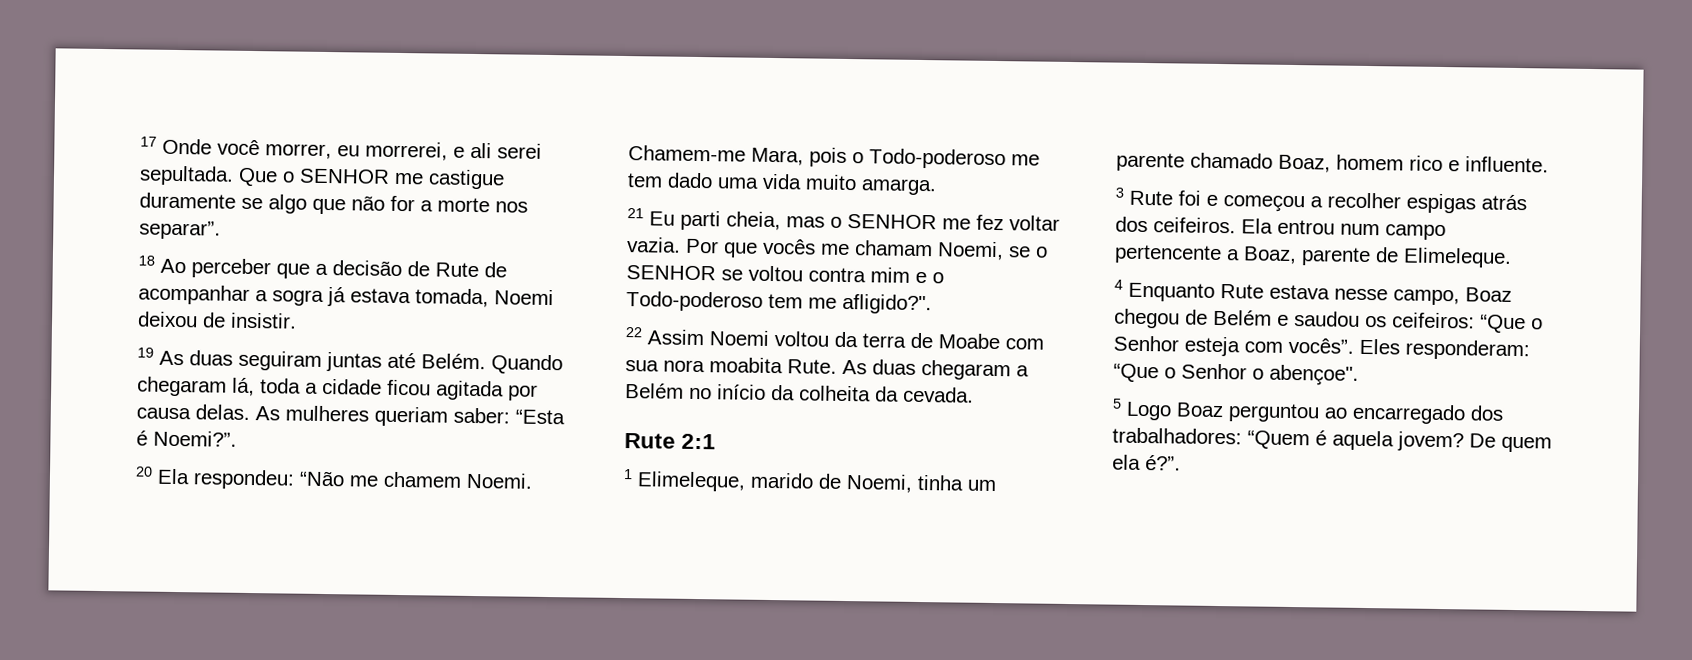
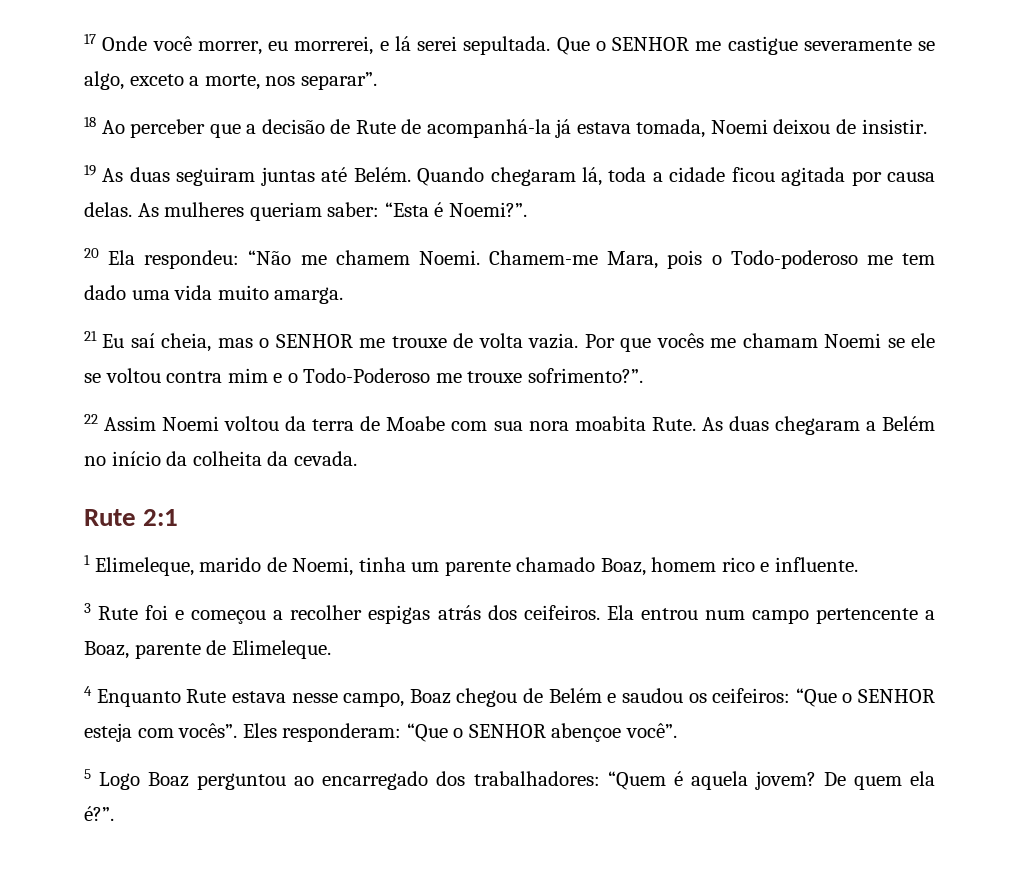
[470,142,492,159] ali -> [394,36,411,51] lá
[139,192,490,215] duramente se algo que não for a morte -> [803,39,935,51] [84,71,260,90] severamente se algo, exceto a morte,
[138,284,324,306] acompanhar a sogra -> [426,119,551,138] acompanhá-la
[680,210,721,231] parti -> [130,333,155,348] saí
[976,214,1060,231] fez voltar -> [391,333,523,348] trouxe de volta
[937,241,1048,261] [626,265,716,281] Noemi, se o SENHOR -> [824,333,936,348] Noemi se ele
[626,291,932,315] Todo-poderoso tem me afligido?". -> [303,368,643,383] Todo-Poderoso me trouxe sofrimento?”.
[1113,335,1179,352] Senhor -> [858,689,935,703] SENHOR
[1181,363,1359,386] Senhor o abençoe". -> [468,723,677,742] SENHOR abençoe você”.

